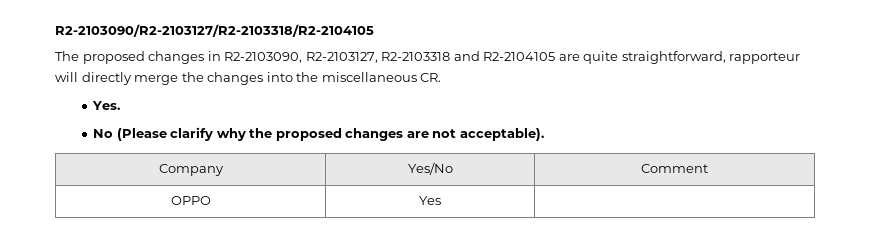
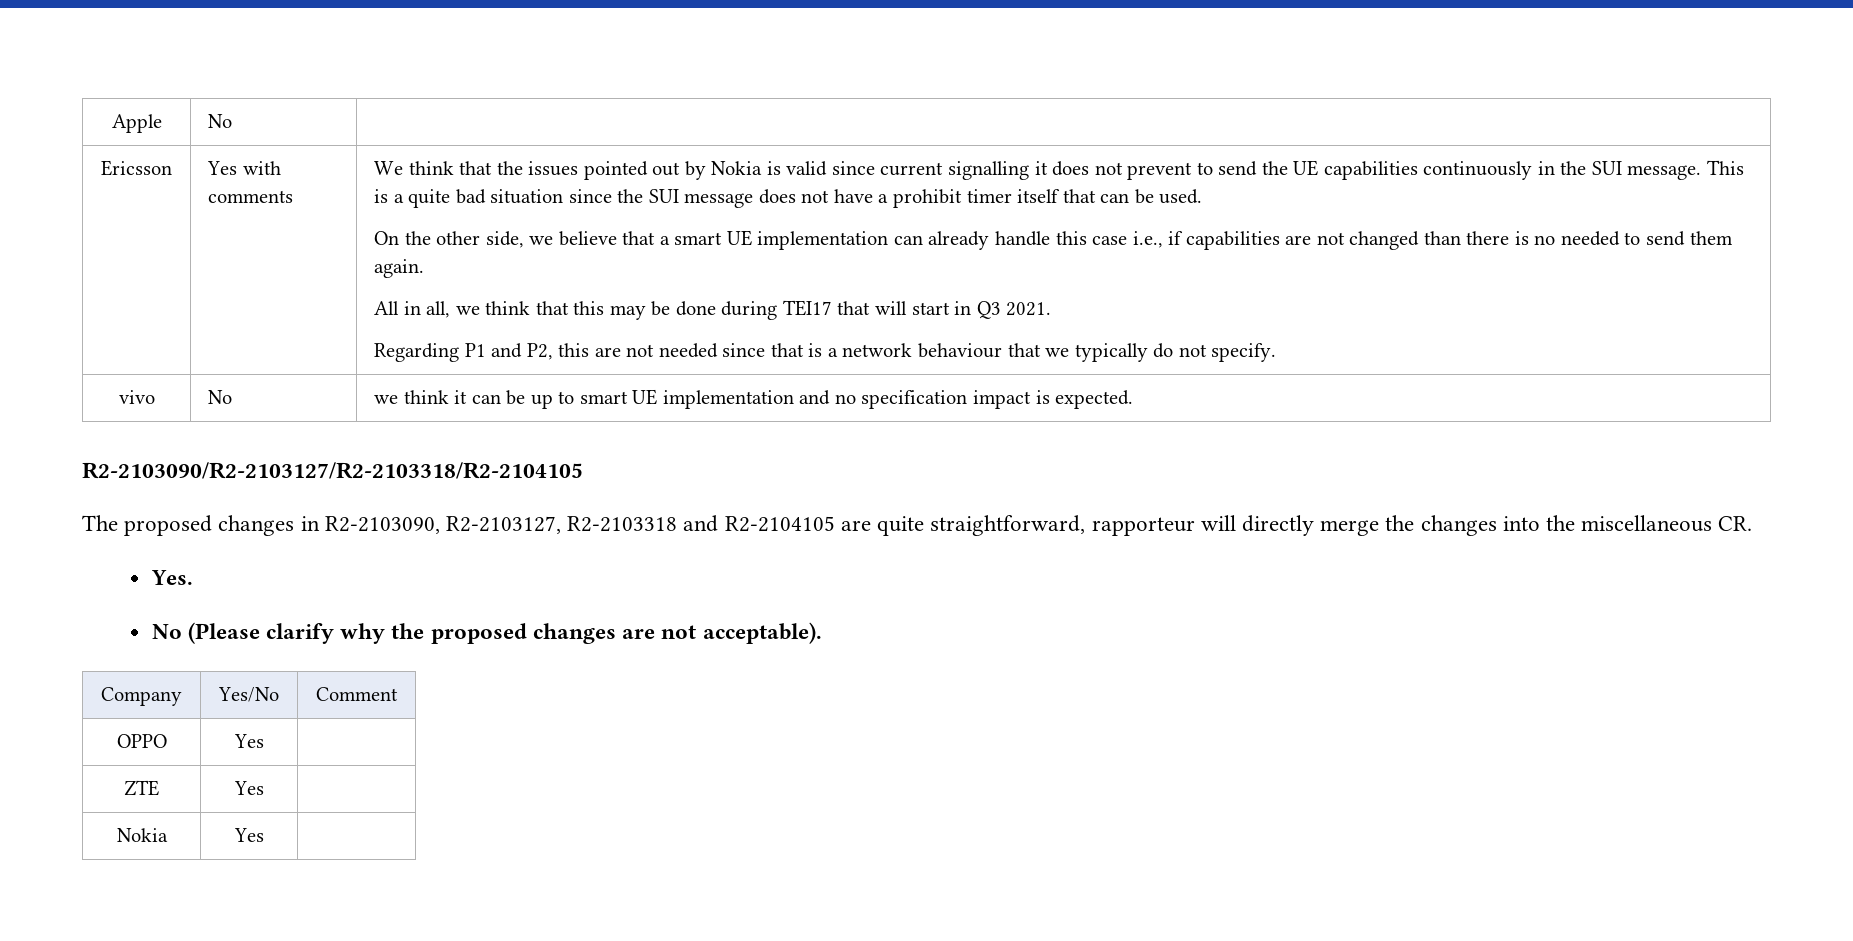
(55, 30) none -> [111,114,162,133] [208,114,233,128] [101,160,172,176] [207,161,281,175] [208,190,294,203] [374,160,1744,180] [374,189,1203,208] [374,230,1733,250] [374,259,425,278] [374,300,1052,320] [374,343,1277,362] [118,390,155,404] [208,390,233,404] [374,389,1134,409] Apple | No | // Ericsson | Yes with comments | We think that the issues pointed out by Nokia is valid since current signalling it does not prevent to send the UE capabilities continuously in the SUI message. This is a quite bad situation since the SUI message does not have a prohibit timer itself that can be used. // On the other side, we believe that a smart UE implementation can already handle this case i.e., if capabilities are not changed than there is no needed to send them again. // All in all, we think that this may be done during TEI17 that will start in Q3 2021. // Regarding P1 and P2, this are not needed since that is a network behaviour that we typically do not specify. // vivo | No | we think it can be up to smart UE implementation and no specification impact is expected. //
(441, 200) none -> [124,780,159,796] [233,781,264,795] [116,828,168,842] [233,828,264,842] // ZTE | Yes | // Nokia | Yes |

